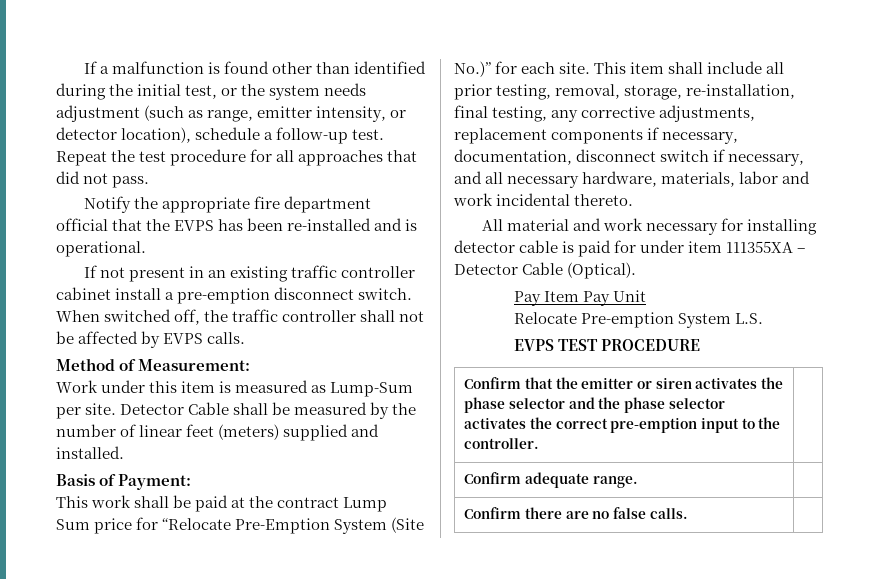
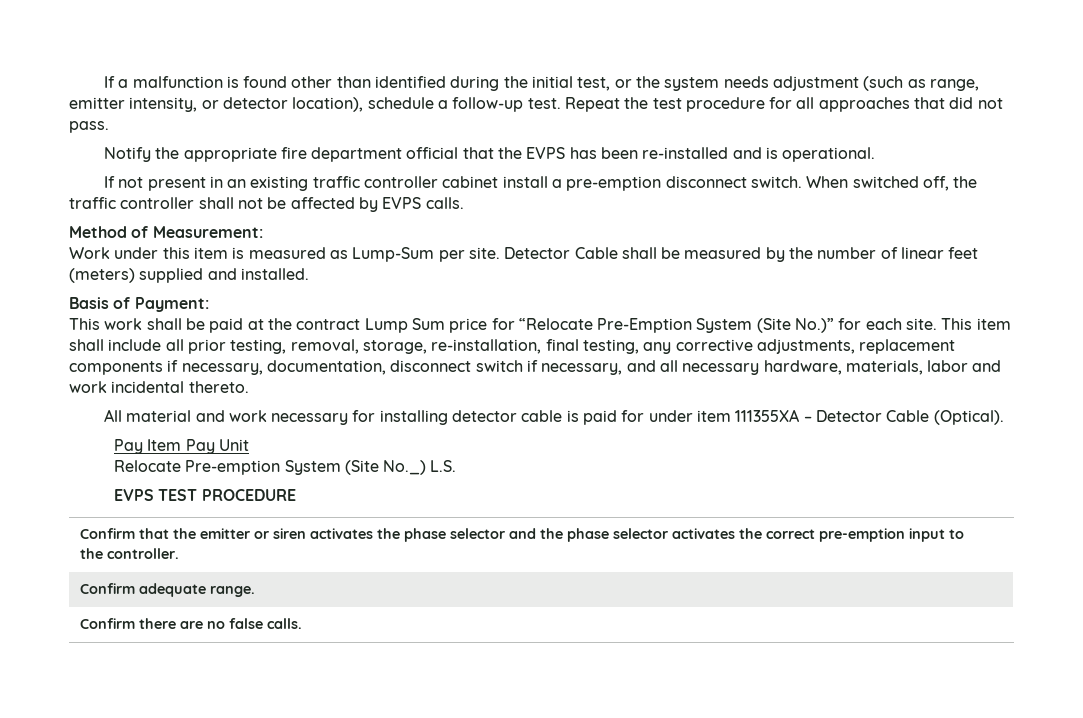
(731, 320) none -> [344,460,427,475] (Site No._)

